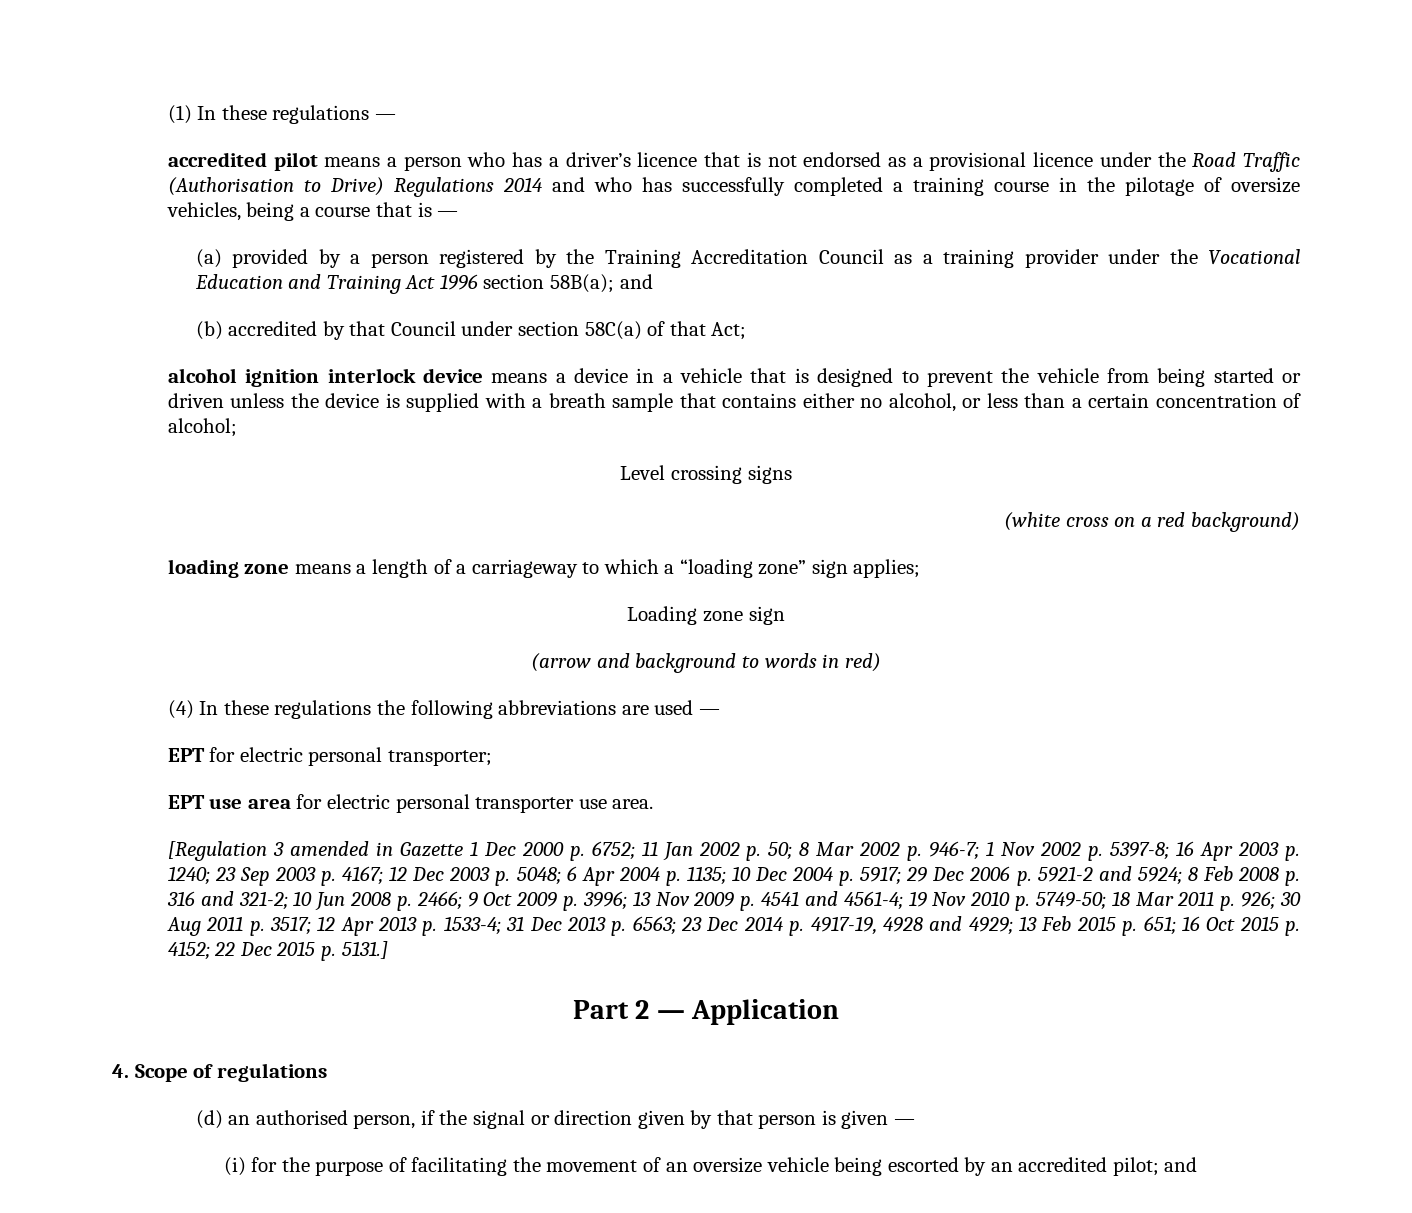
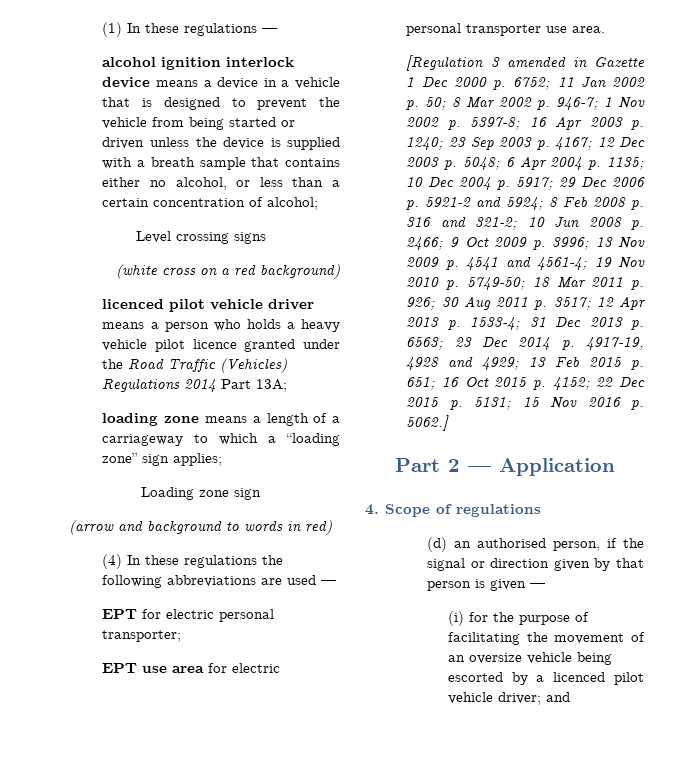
[167,152,1301,172] [167,177,1301,197] [166,202,459,221] [195,249,1301,268] [194,274,653,294] [195,321,747,340] // accredited pilot means a person who has a driver’s licence that is not endorsed as a provisional licence under the Road Traffic (Authorisation to Drive) Regulations 2014 and who has successfully completed a training course in the pilotage of oversize vehicles, being a course that is — // (a) provided by a person registered by the Training Accreditation Council as a training provider under the Vocational Education and Training Act 1996 section 58B(a); and // (b) accredited by that Council under section 58C(a) of that Act; -> (278, 30) none
(1301, 522) none -> [102,299,315,312] [102,319,340,332] [102,339,340,352] [102,358,288,373] [102,378,288,392] // licenced pilot vehicle driver means a person who holds a heavy vehicle pilot licence granted under the Road Traffic (Vehicles) Regulations 2014 Part 13A;
[341,941,388,959] 5131.] -> [474,397,644,410] [406,415,450,431] 5131; 15 Nov 2016 p. 5062.]
[990,1157,1159,1176] an accredited pilot; -> [536,672,644,685] [447,692,541,705] a licenced pilot vehicle driver;

